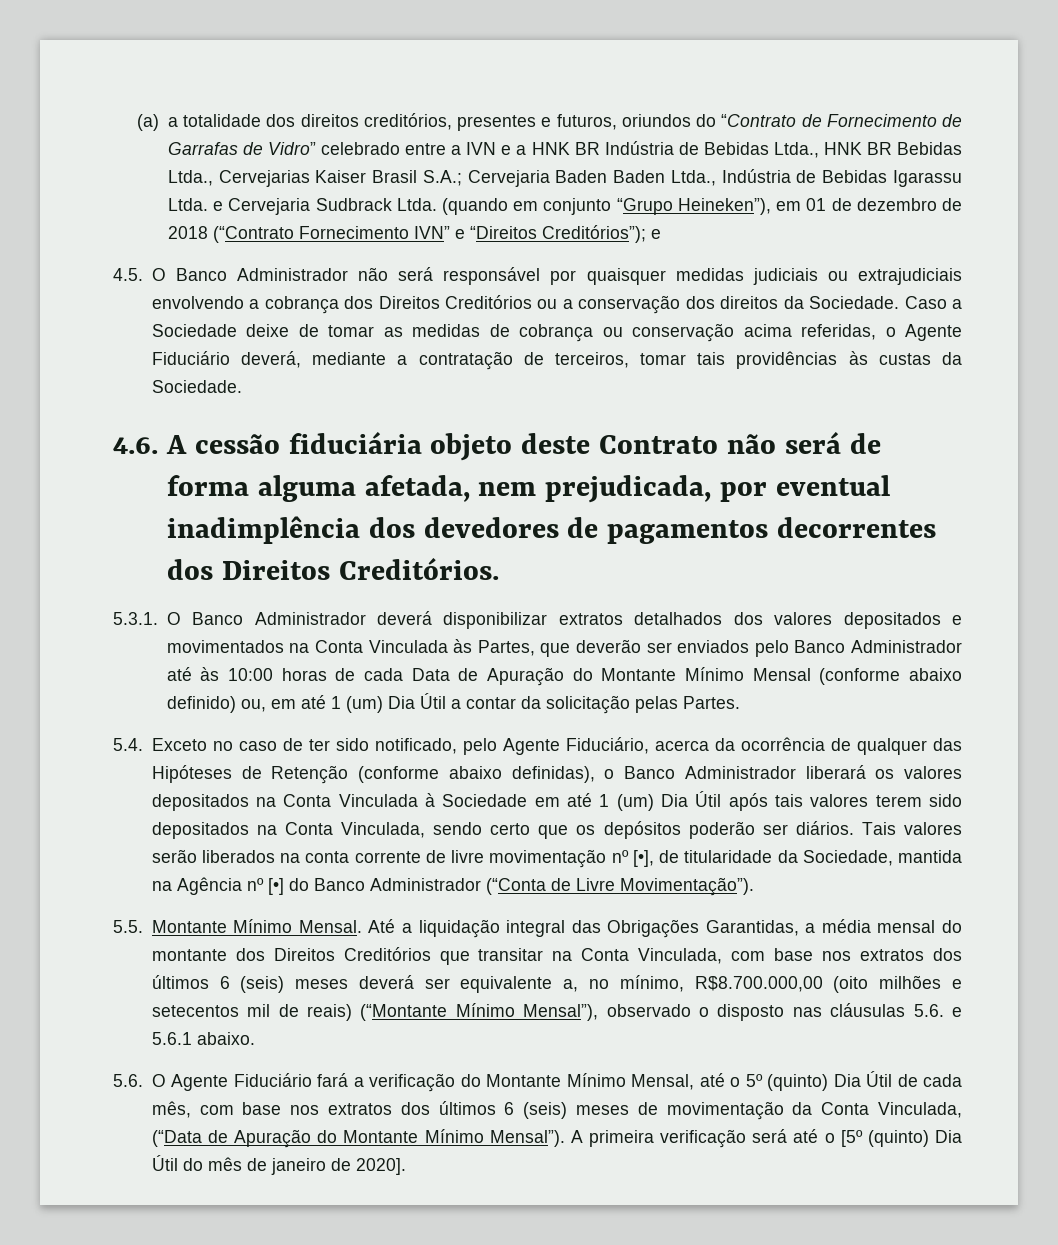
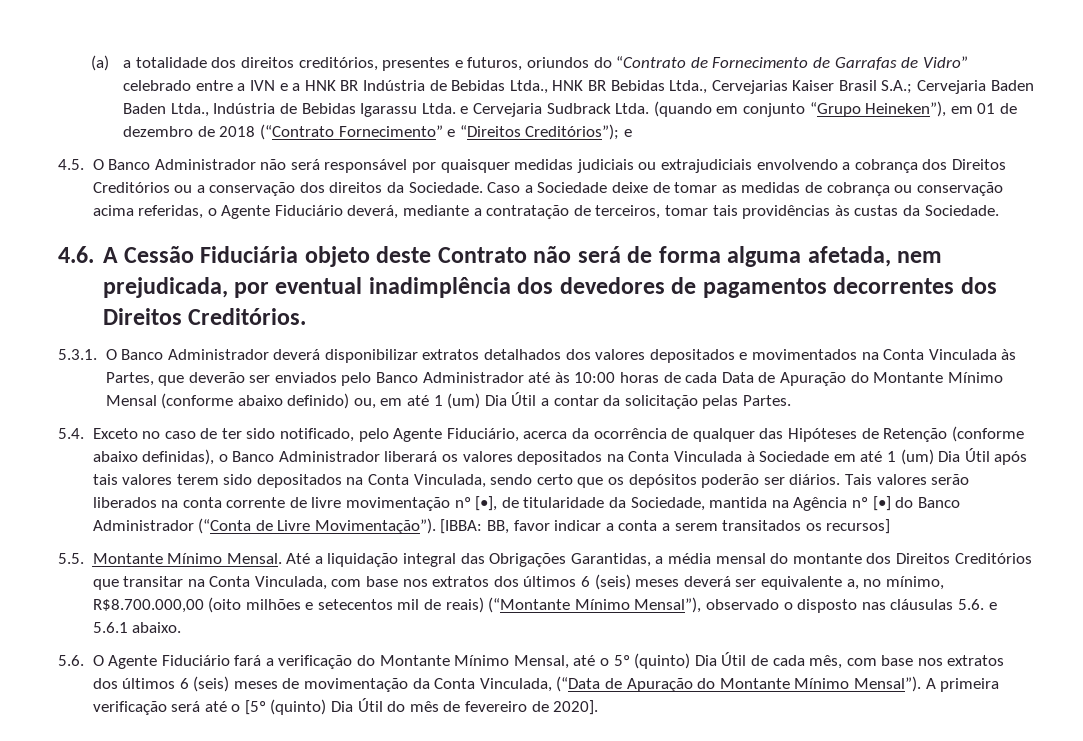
[298,226,450,239] Fornecimento IVN” -> [338,125,443,137] Fornecimento”
[194,431,422,454] cessão fiduciária -> [123,246,299,263] Cessão Fiduciária
(754, 886) none -> [440,519,891,534] [IBBA: BB, favor indicar a conta a serem transitados os recursos]
[270,1158,326,1175] janeiro -> [464,701,527,712] fevereiro

